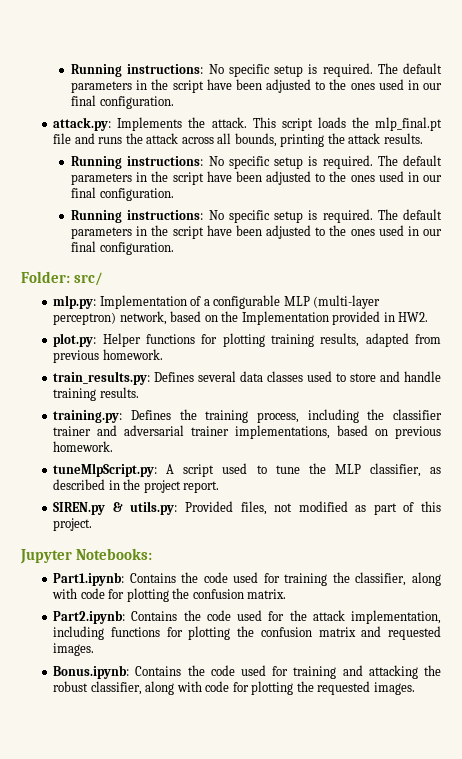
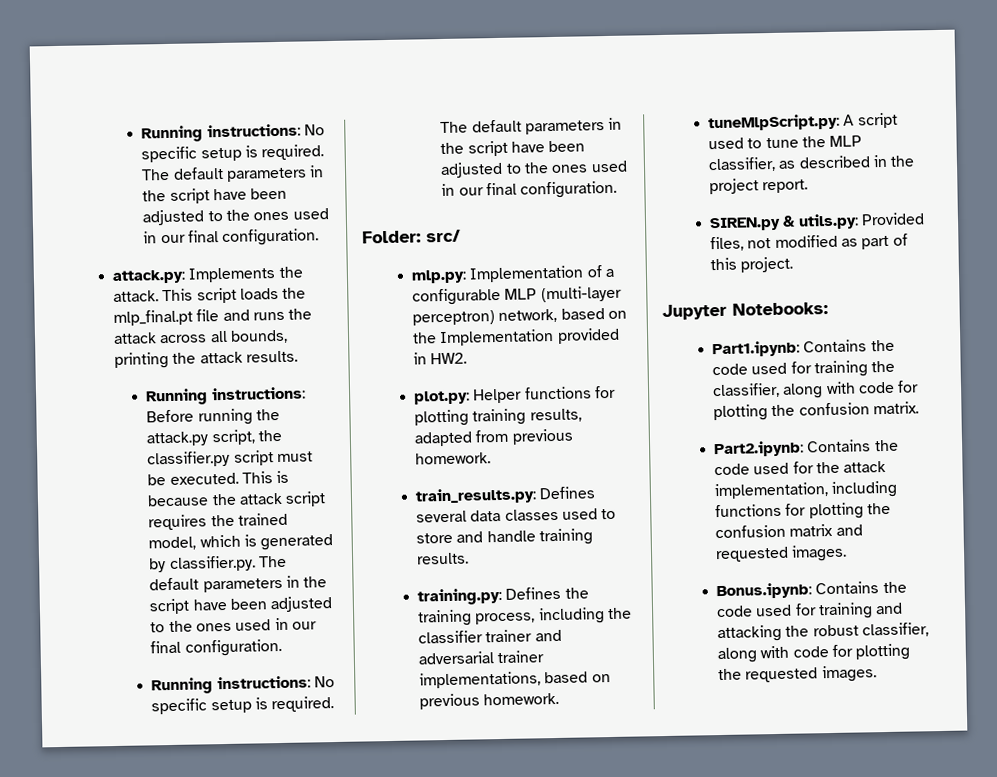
[208,155,373,169] No specific setup is required. -> [146,408,281,426] [146,429,283,447] [147,450,314,468] [147,470,290,486] [147,491,327,507] [148,512,289,531] [148,534,334,551] [149,555,256,573] Before running the attack.py script, the classifier.py script must be executed. This is because the attack script requires the trained model, which is generated by classifier.py.

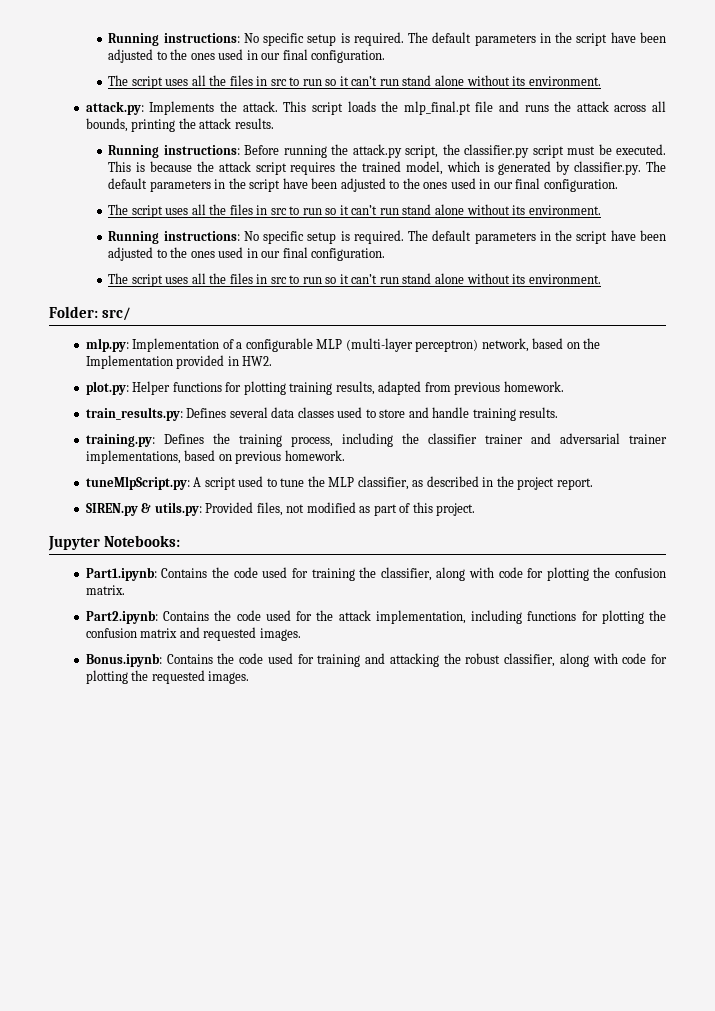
(320, 237) none -> [108,75,601,89] // The script uses all the files in src to run so it can’t run stand alone without its environment.
(282, 647) none -> [108,204,601,218] // The script uses all the files in src to run so it can’t run stand alone without its environment.
(618, 189) none -> [108,273,601,287] // The script uses all the files in src to run so it can’t run stand alone without its environment.

